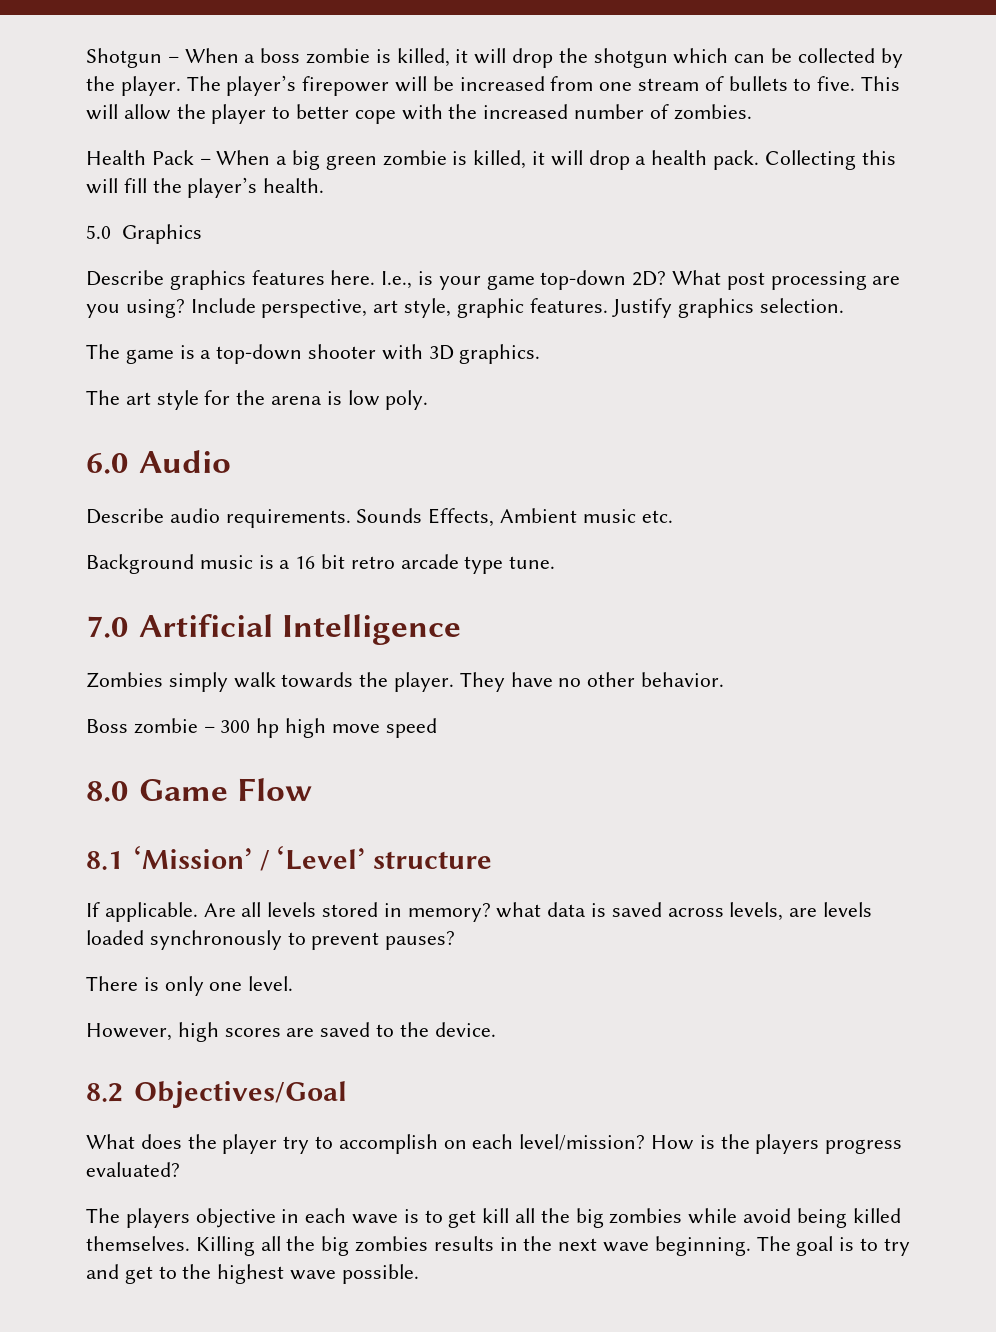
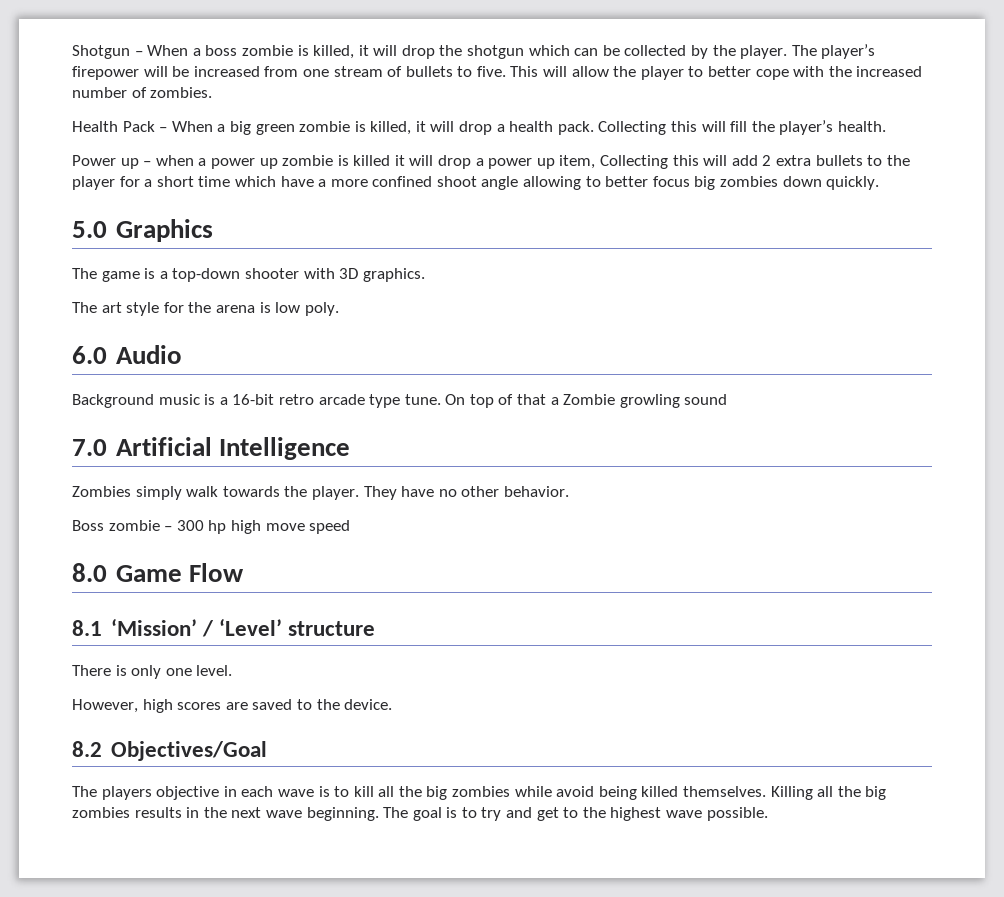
[86,224,202,244] [86,270,901,290] [86,298,845,318] 5.0 Graphics // Describe graphics features here. I.e., is your game top-down 2D? What post processing are you using? Include perspective, art style, graphic features. Justify graphics selection. -> [72,155,910,169] [72,176,880,190] [72,219,213,242] Power up – when a power up zombie is killed it will drop a power up item, Collecting this will add 2 extra bullets to the player for a short time which have a more confined shoot angle allowing to better focus big zombies down quickly. // 5.0 Graphics
[86,508,673,528] // Describe audio requirements. Sounds Effects, Ambient music etc. -> (182, 354) none
[295,554,346,569] 16 bit -> [232,394,275,405] 16-bit
(556, 562) none -> [445,394,728,408] On top of that a Zombie growling sound
[86,902,873,922] [86,930,456,950] // If applicable. Are all levels stored in memory? what data is saved across levels, are levels loaded synchronously to prevent pauses? -> (376, 628) none
[86,1134,903,1154] [86,1162,180,1177] // What does the player try to accomplish on each level/mission? How is the players progress evaluated? -> (267, 751) none
[448,1210,477,1228] get -> (350, 791) none

